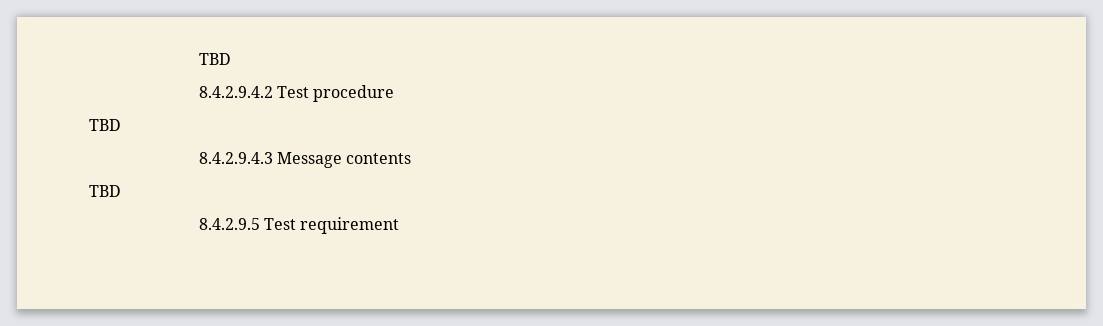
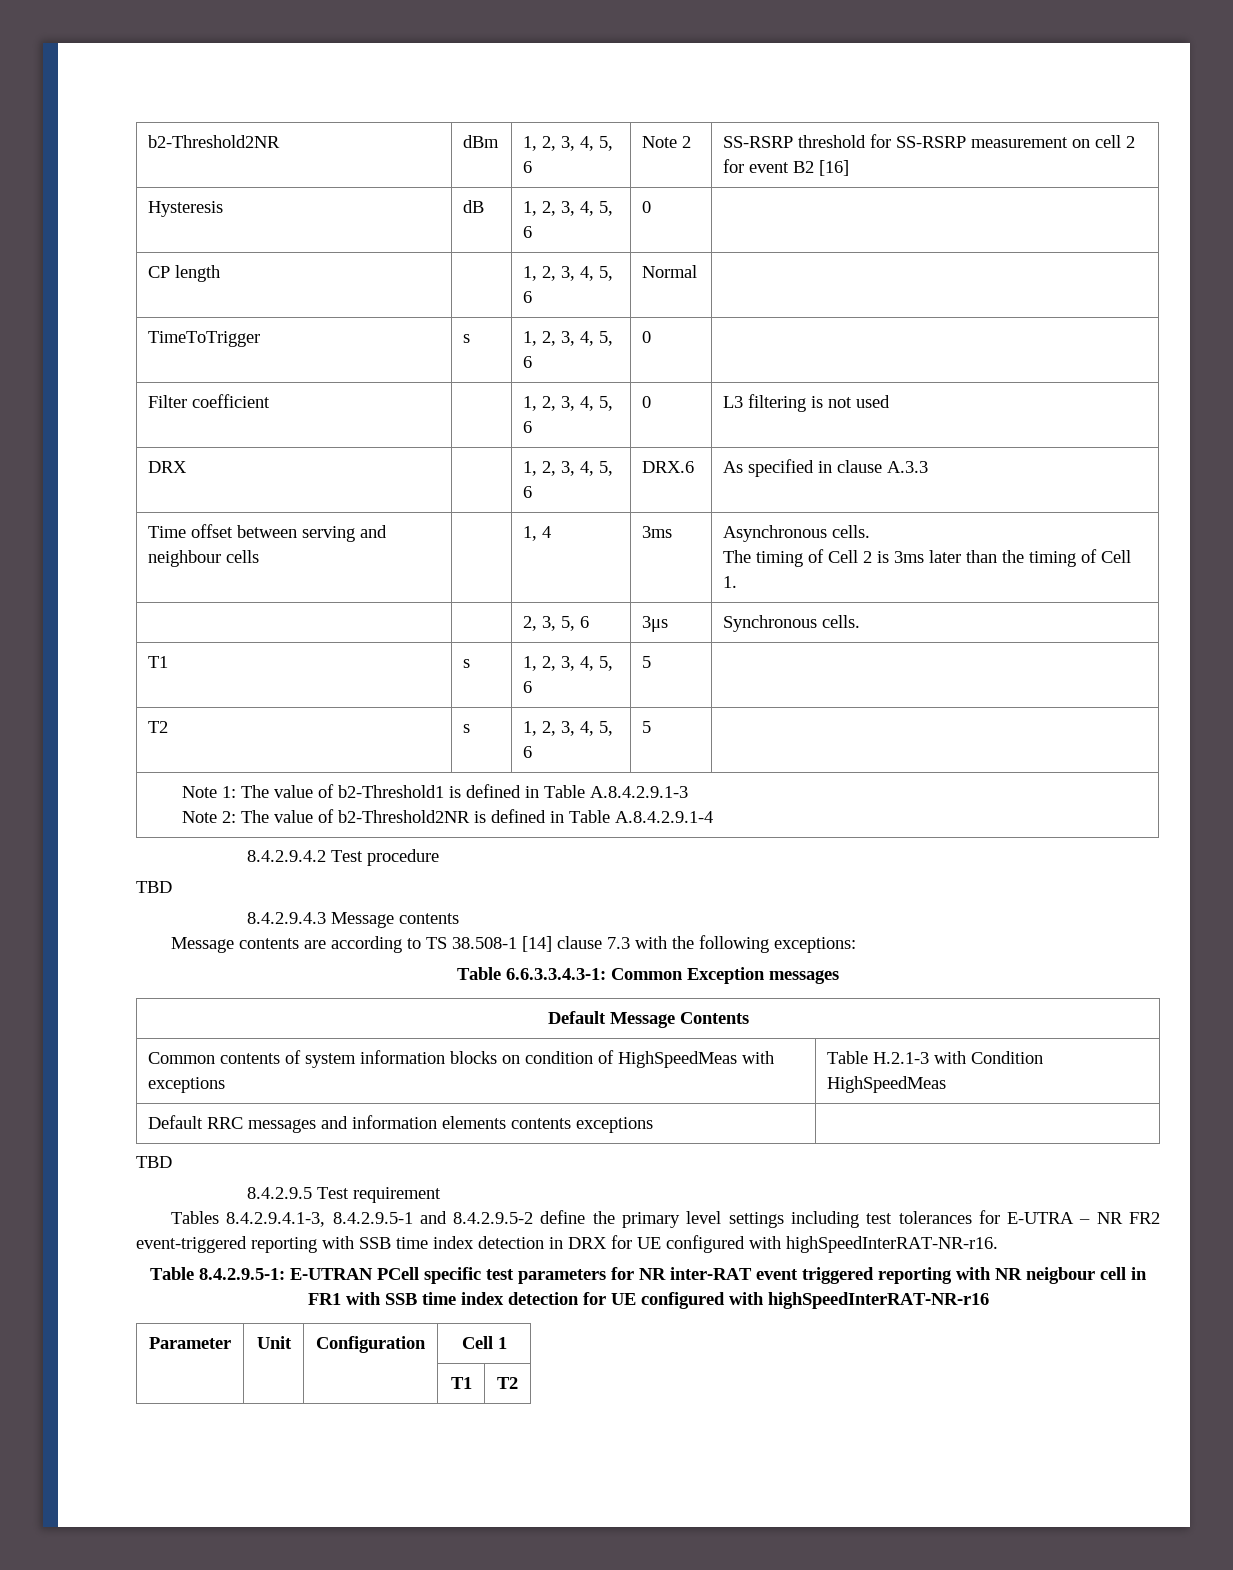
[198,53,231,65] TBD -> [148,135,281,148] [463,135,500,148] [523,136,614,151] [523,161,533,173] [642,136,692,148] [723,134,1136,148] [723,159,850,176] [148,201,224,217] [463,200,485,213] [523,201,614,216] [523,226,533,238] [642,201,652,213] [148,265,221,282] [523,266,614,281] [523,291,533,303] [642,265,698,278] [148,331,261,347] [463,334,471,343] [523,331,614,346] [523,356,533,368] [642,331,652,343] [148,394,271,408] [523,396,614,411] [523,421,533,433] [642,396,652,408] [723,394,891,412] [148,461,188,473] [523,461,614,476] [523,486,533,498] [642,461,695,473] [723,459,929,477] [148,524,388,542] [148,550,260,567] [523,526,552,541] [642,526,673,538] [723,525,871,542] [723,549,1132,567] [723,576,738,588] [523,616,590,631] [642,616,669,632] [723,615,861,632] [148,656,169,668] [463,659,471,668] [523,656,614,671] [523,681,533,693] [642,656,652,668] [148,721,169,733] [463,724,471,733] [523,721,614,736] [523,746,533,758] [642,721,652,733] [181,784,688,798] [181,809,713,823] b2-Threshold2NR | dBm | 1, 2, 3, 4, 5, 6 | Note 2 | SS-RSRP threshold for SS-RSRP measurement on cell 2 for event B2 [16] // Hysteresis | dB | 1, 2, 3, 4, 5, 6 | 0 | // CP length | | 1, 2, 3, 4, 5, 6 | Normal | // TimeToTrigger | s | 1, 2, 3, 4, 5, 6 | 0 | // Filter coefficient | | 1, 2, 3, 4, 5, 6 | 0 | L3 filtering is not used // DRX | | 1, 2, 3, 4, 5, 6 | DRX.6 | As specified in clause A.3.3 // Time offset between serving and neighbour cells | | 1, 4 | 3ms | Asynchronous cells. // The timing of Cell 2 is 3ms later than the timing of Cell 1. // | | 2, 3, 5, 6 | 3μs | Synchronous cells. // T1 | s | 1, 2, 3, 4, 5, 6 | 5 | // T2 | s | 1, 2, 3, 4, 5, 6 | 5 | // Note 1: The value of b2-Threshold1 is defined in Table A.8.4.2.9.1-3 // Note 2: The value of b2-Threshold2NR is defined in Table A.8.4.2.9.1-4
[89,185,121,197] [198,217,400,234] TBD // 8.4.2.9.5 Test requirement -> [171,935,857,953] [457,967,839,984] [547,1011,749,1028] [148,1050,775,1068] [148,1077,226,1093] [827,1051,1044,1064] [827,1076,947,1093] [148,1115,654,1133] [136,1156,172,1168] [247,1187,442,1203] [171,1210,1161,1228] [136,1235,998,1253] [150,1267,1147,1284] [307,1292,989,1309] [149,1337,231,1349] [256,1336,292,1349] [316,1336,426,1353] [461,1336,507,1349] [450,1377,472,1389] [497,1377,518,1389] Message contents are according to TS 38.508-1 [14] clause 7.3 with the following exceptions: // Table 6.6.3.3.4.3-1: Common Exception messages // Default Message Contents // Common contents of system information blocks on condition of HighSpeedMeas with exceptions | Table H.2.1-3 with Condition HighSpeedMeas // Default RRC messages and information elements contents exceptions | // TBD // 8.4.2.9.5 Test requirement // Tables 8.4.2.9.4.1-3, 8.4.2.9.5-1 and 8.4.2.9.5-2 define the primary level settings including test tolerances for E-UTRA – NR FR2 event-triggered reporting with SSB time index detection in DRX for UE configured with highSpeedInterRAT-NR-r16. // Table 8.4.2.9.5-1: E-UTRAN PCell specific test parameters for NR inter-RAT event triggered reporting with NR neigbour cell in FR1 with SSB time index detection for UE configured with highSpeedInterRAT-NR-r16 // Parameter | Unit | Configuration | Cell 1 // | | | T1 | T2

